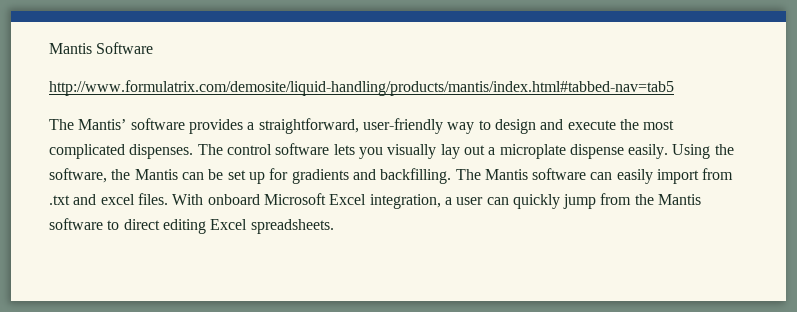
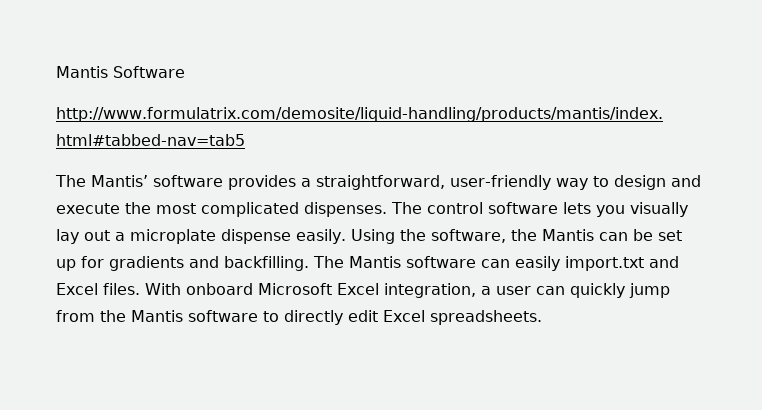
[657,168,734,184] [49,194,135,205] import from .txt and excel -> [565,256,679,271] [56,283,98,295] import.txt and Excel
[123,219,206,234] direct editing -> [284,310,378,325] directly edit

